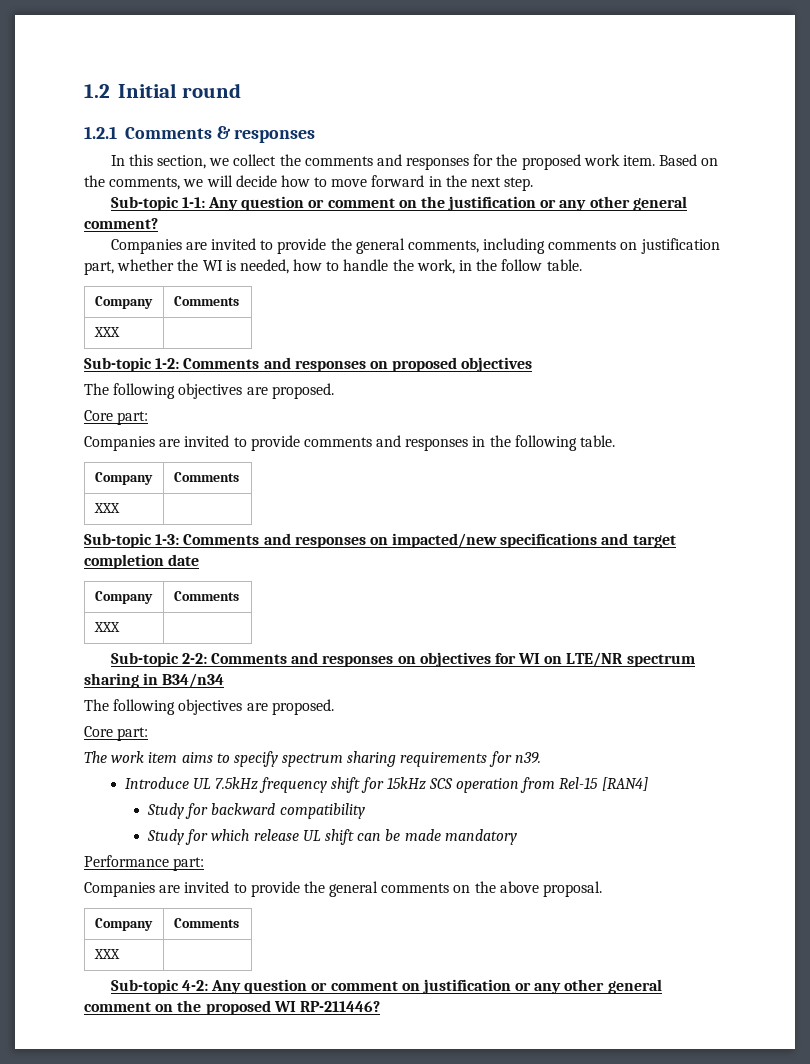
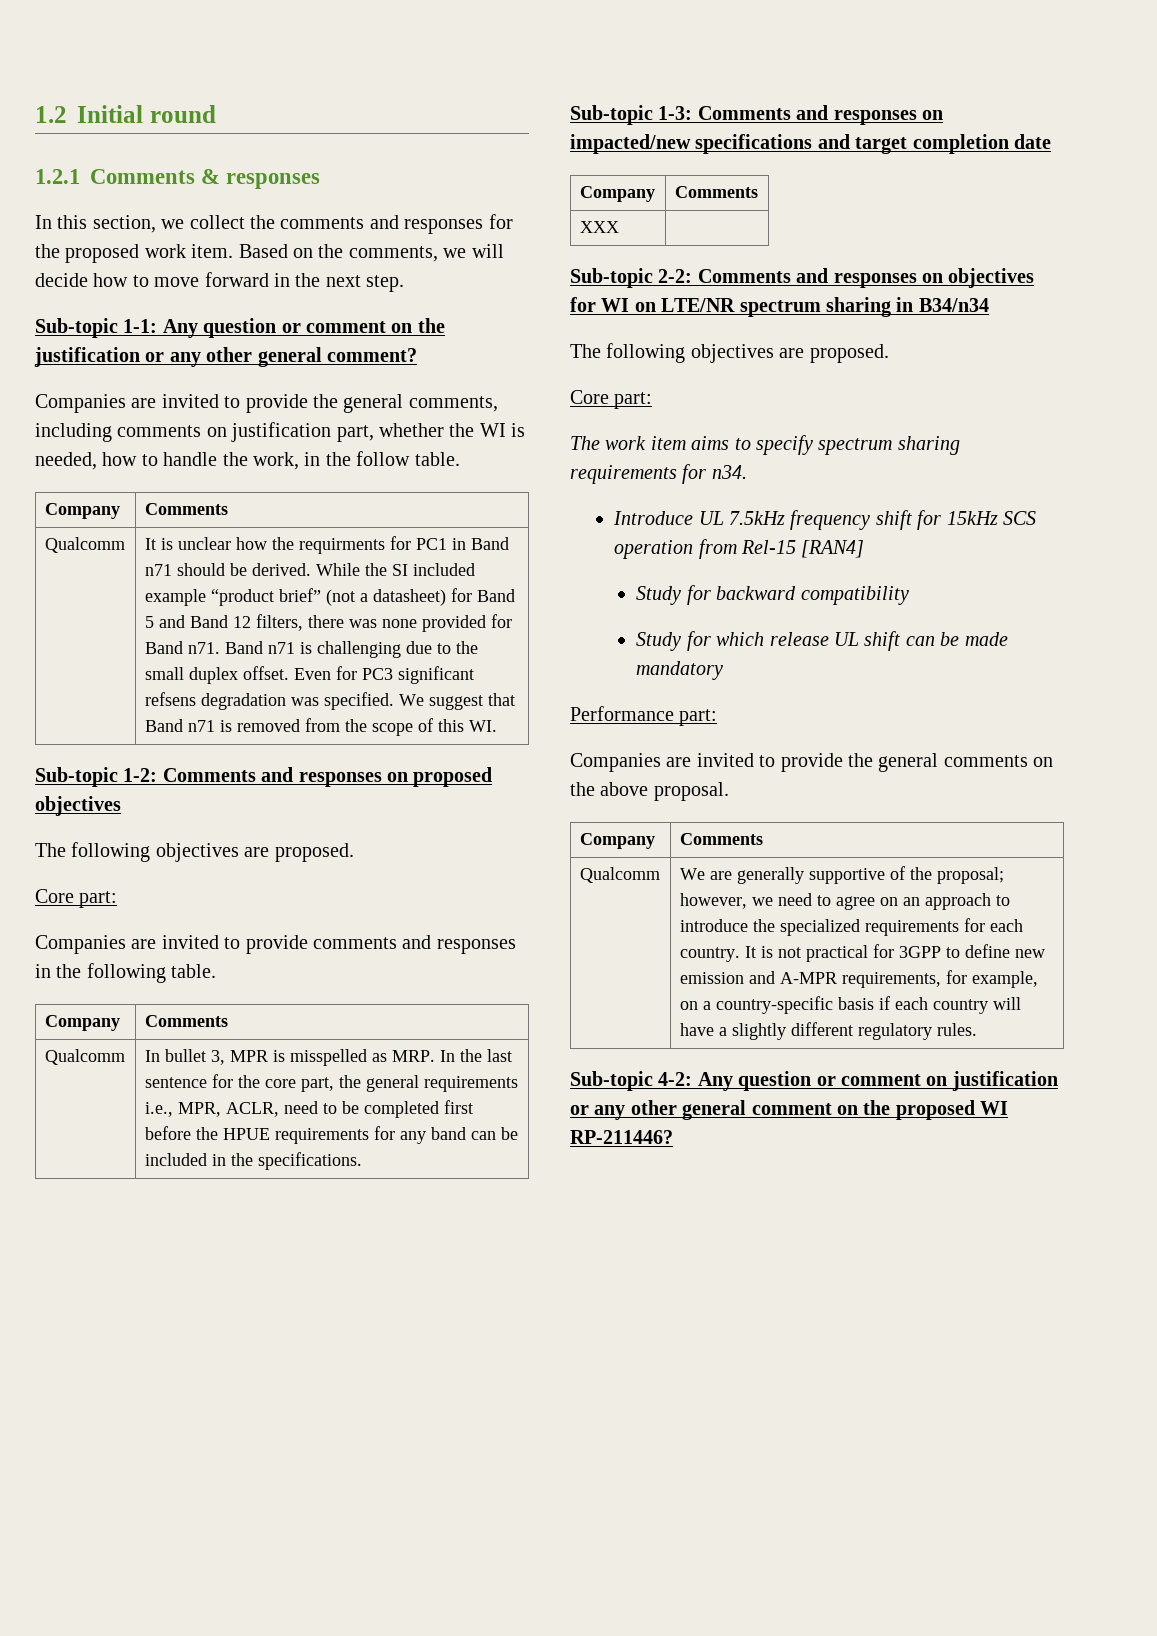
[93,327,120,337] XXX | -> [44,537,125,553] [144,536,509,554] [144,563,475,576] [144,588,515,606] [144,614,512,632] [144,641,478,658] [144,666,474,684] [144,692,515,710] [144,718,497,736] Qualcomm | It is unclear how the requirments for PC1 in Band n71 should be derived. While the SI included example “product brief” (not a datasheet) for Band 5 and Band 12 filters, there was none provided for Band n71. Band n71 is challenging due to the small duplex offset. Even for PC3 significant refsens degradation was specified. We suggest that Band n71 is removed from the scope of this WI.
[93,503,120,513] XXX | -> [44,1049,125,1065] [144,1049,512,1066] [144,1074,518,1092] [144,1100,473,1118] [144,1126,518,1144] [144,1152,362,1170] Qualcomm | In bullet 3, MPR is misspelled as MRP. In the last sentence for the core part, the general requirements i.e., MPR, ACLR, need to be completed first before the HPUE requirements for any band can be included in the specifications.
[514,752,541,764] n39. -> [711,465,747,479] n34.
[93,949,120,959] XXX | -> [579,867,660,883] [679,866,1004,884] [679,893,1010,910] [679,918,1023,936] [679,944,1045,962] [679,970,1038,988] [679,996,1021,1014] [679,1022,977,1040] Qualcomm | We are generally supportive of the proposal; however, we need to agree on an approach to introduce the specialized requirements for each country. It is not practical for 3GPP to define new emission and A-MPR requirements, for example, on a country-specific basis if each country will have a slightly different regulatory rules.

